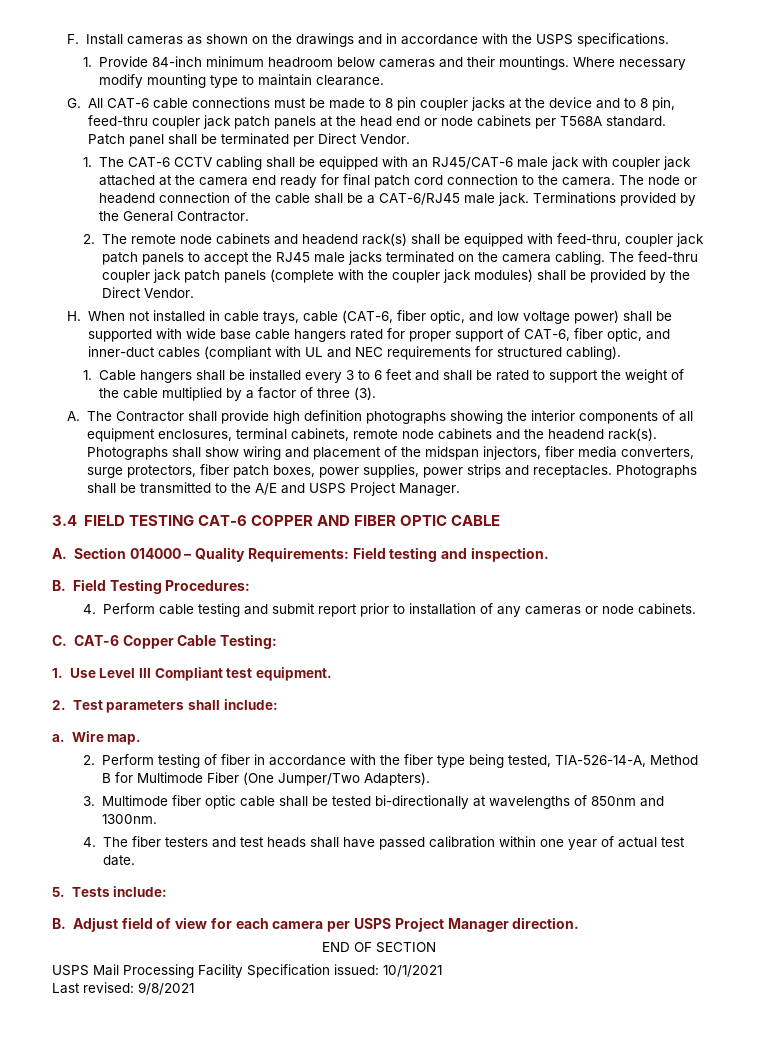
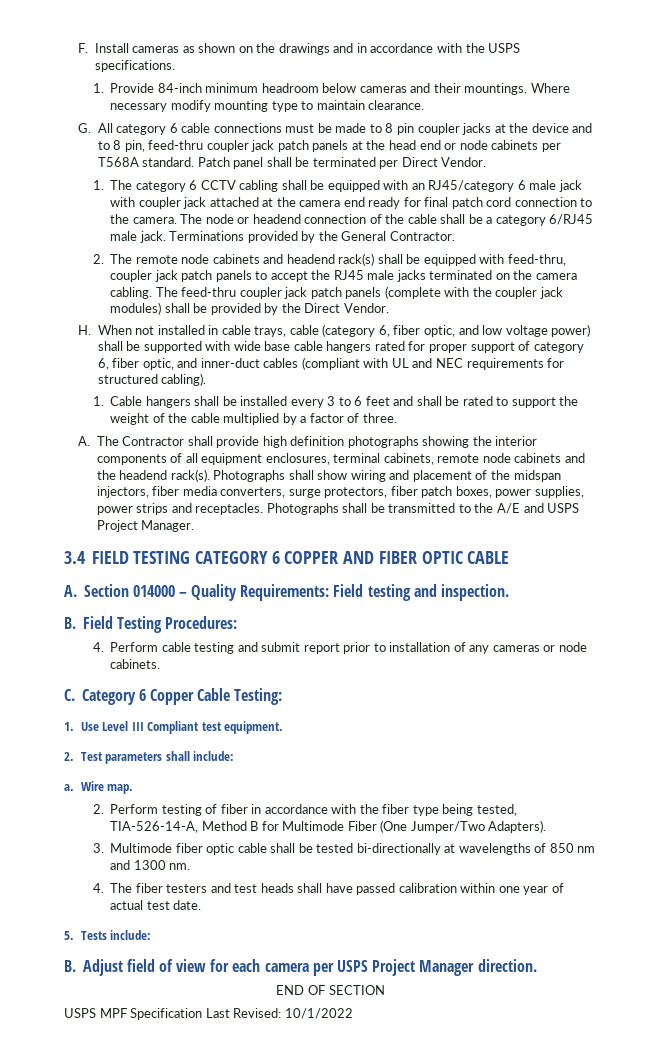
[107,98,150,108] CAT-6 -> [116,123,178,135] category 6
[127,157,170,167] CAT-6 -> [135,180,198,192] category 6
[431,157,513,169] RJ45/CAT-6 -> [428,180,526,192] RJ45/category 6
[378,193,460,205] CAT-6/RJ45 -> [495,214,594,226] category 6/RJ45
[342,310,394,323] (CAT-6, -> [322,324,390,337] (category 6,
[524,329,571,341] CAT-6, -> [533,342,584,353] [97,358,109,370] category 6,
[316,387,376,400] three (3). -> [362,413,397,423] three.
[197,515,247,526] CAT-6 -> [194,551,280,564] CATEGORY 6
[73,635,119,646] CAT-6 -> [81,689,146,705] Category 6
[590,796,664,807] [101,814,157,824] 850nm and 1300nm. -> [549,843,596,853] [110,860,191,870] 850 nm and 1300 nm.
[93,964,442,978] [52,982,194,995] Mail Processing Facility Specification issued: 10/1/2021 // Last revised: 9/8/2021 -> [99,1008,353,1020] MPF Specification Last Revised: 10/1/2022

